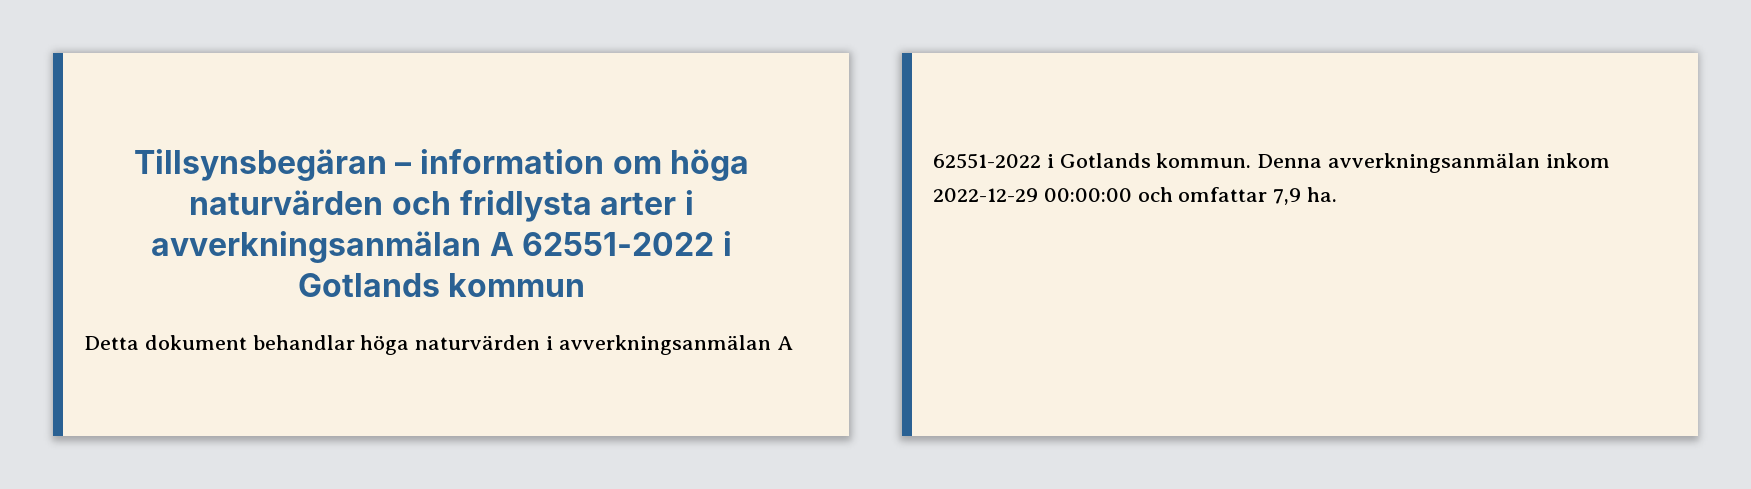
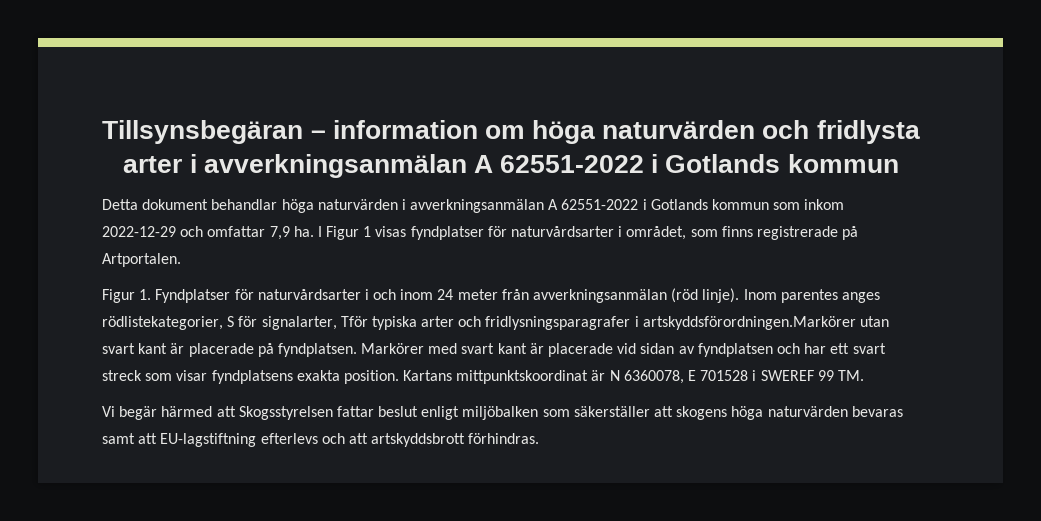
[1156,153,1541,173] kommun. Denna avverkningsanmälan -> [712,199,801,210] kommun som
[1043,188,1132,202] 00:00:00 -> (176, 231) none
(1338, 194) none -> [317,226,859,240] [102,253,181,267] [102,288,880,303] [102,316,890,330] [102,343,886,357] [102,370,864,384] [102,406,903,420] [102,433,540,447] I Figur 1 visas fyndplatser för naturvårdsarter i området, som finns registrerade på Artportalen. // Figur 1. Fyndplatser för naturvårdsarter i och inom 24 meter från avverkningsanmälan (röd linje). Inom parentes anges rödlistekategorier, S för signalarter, Tför typiska arter och fridlysningsparagrafer i artskyddsförordningen.Markörer utan svart kant är placerade på fyndplatsen. Markörer med svart kant är placerade vid sidan av fyndplatsen och har ett svart streck som visar fyndplatsens exakta position. Kartans mittpunktskoordinat är N 6360078, E 701528 i SWEREF 99 TM. // Vi begär härmed att Skogsstyrelsen fattar beslut enligt miljöbalken som säkerställer att skogens höga naturvärden bevaras samt att EU-lagstiftning efterlevs och att artskyddsbrott förhindras.

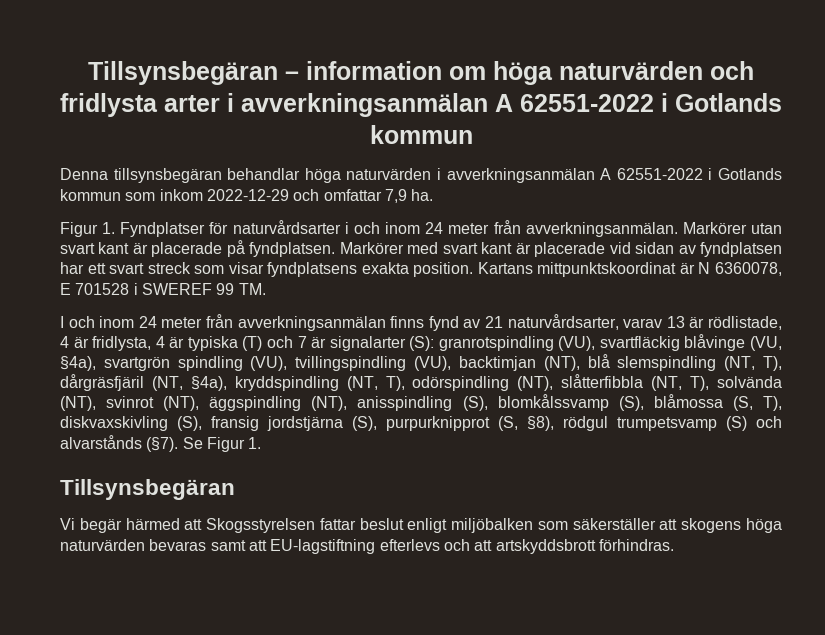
[102,199,209,210] Detta dokument -> [60,168,222,183] Denna tillsynsbegäran
[317,226,859,240] [102,253,181,267] I Figur 1 visas fyndplatser för naturvårdsarter i området, som finns registrerade på Artportalen. -> (434, 195) none
[533,288,880,303] [102,316,856,330] avverkningsanmälan (röd linje). Inom parentes anges rödlistekategorier, S för signalarter, Tför typiska arter och fridlysningsparagrafer i artskyddsförordningen.Markörer -> [525,222,747,237] avverkningsanmälan. Markörer
[776,343,800,354] och -> (783, 249) none
(864, 375) none -> [60,314,783,331] [60,334,782,351] [60,354,783,371] [60,374,783,391] [60,394,783,411] [60,416,782,431] [60,435,262,452] [60,479,235,500] // I och inom 24 meter från avverkningsanmälan finns fynd av 21 naturvårdsarter, varav 13 är rödlistade, 4 är fridlysta, 4 är typiska (T) och 7 är signalarter (S): granrotspindling (VU), svartfläckig blåvinge (VU, §4a), svartgrön spindling (VU), tvillingspindling (VU), backtimjan (NT), blå slemspindling (NT, T), dårgräsfjäril (NT, §4a), kryddspindling (NT, T), odörspindling (NT), slåtterfibbla (NT, T), solvända (NT), svinrot (NT), äggspindling (NT), anisspindling (S), blomkålssvamp (S), blåmossa (S, T), diskvaxskivling (S), fransig jordstjärna (S), purpurknipprot (S, §8), rödgul trumpetsvamp (S) och alvarstånds (§7). Se Figur 1. // Tillsynsbegäran

